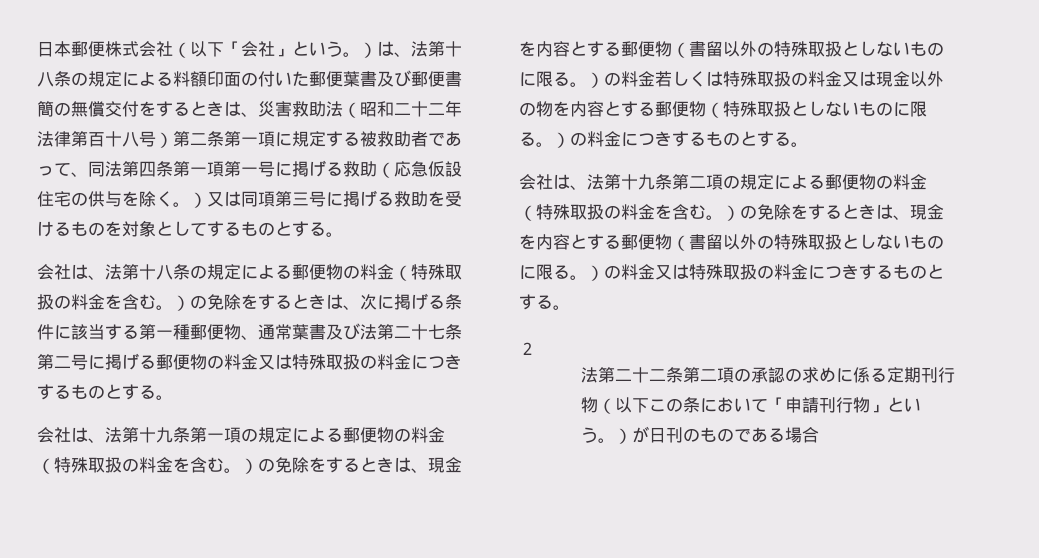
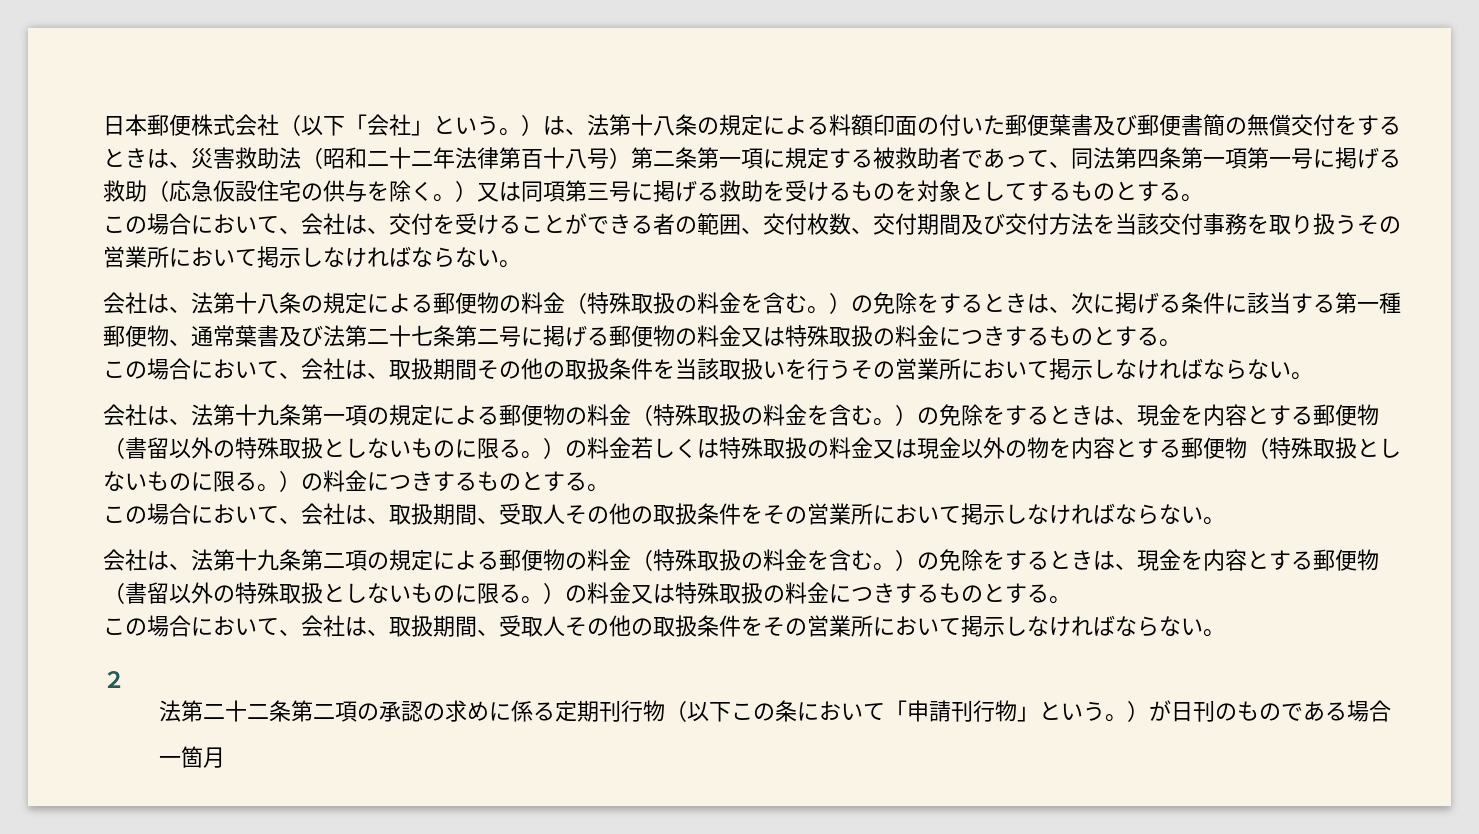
(343, 234) none -> [103,213,1401,235] [103,246,521,268] // この場合において、会社は、交付を受けることができる者の範囲、交付枚数、交付期間及び交付方法を当該交付事務を取り扱うその営業所において掲示しなければならない。
(173, 397) none -> [103,358,1313,380] // この場合において、会社は、取扱期間その他の取扱条件を当該取扱いを行うその営業所において掲示しなければならない。
(808, 144) none -> [103,503,1225,525] // この場合において、会社は、取扱期間、受取人その他の取扱条件をその営業所において掲示しなければならない。
(570, 307) none -> [103,615,1225,637] // この場合において、会社は、取扱期間、受取人その他の取扱条件をその営業所において掲示しなければならない。
(819, 435) none -> [158,746,225,768] // 一箇月

